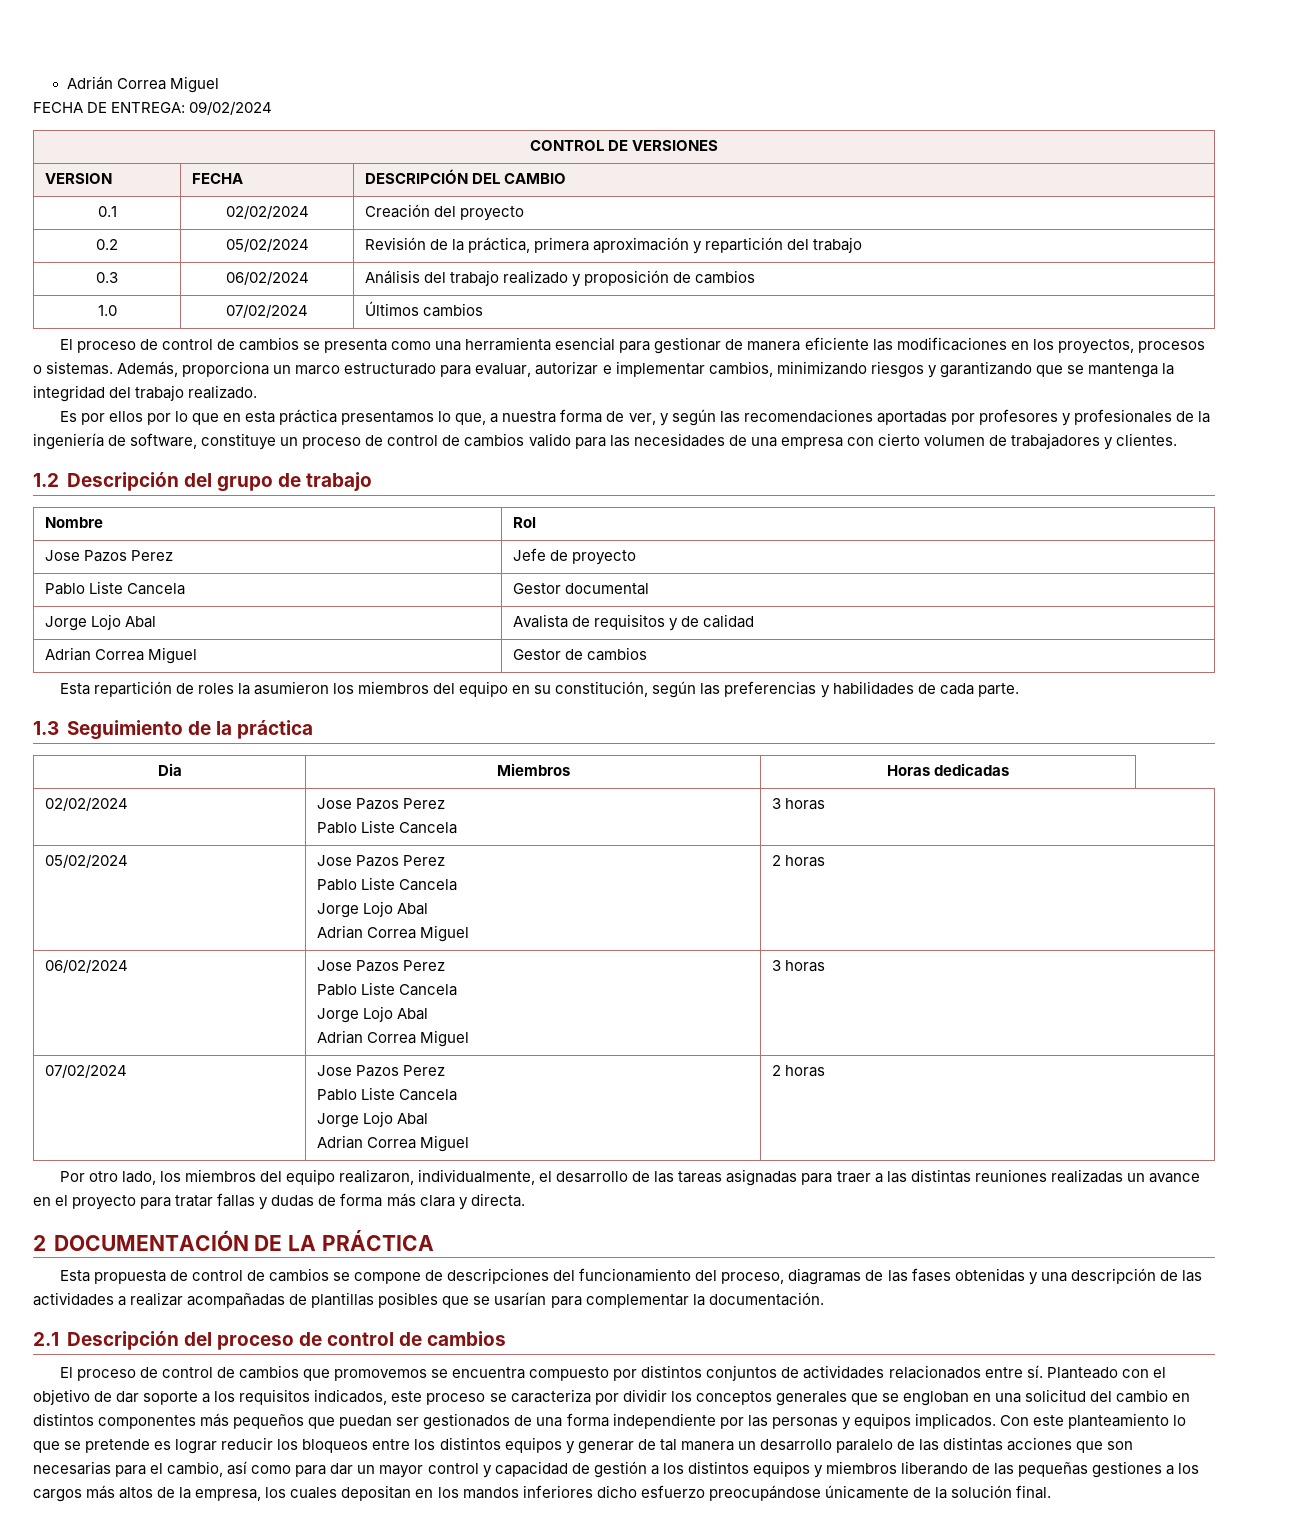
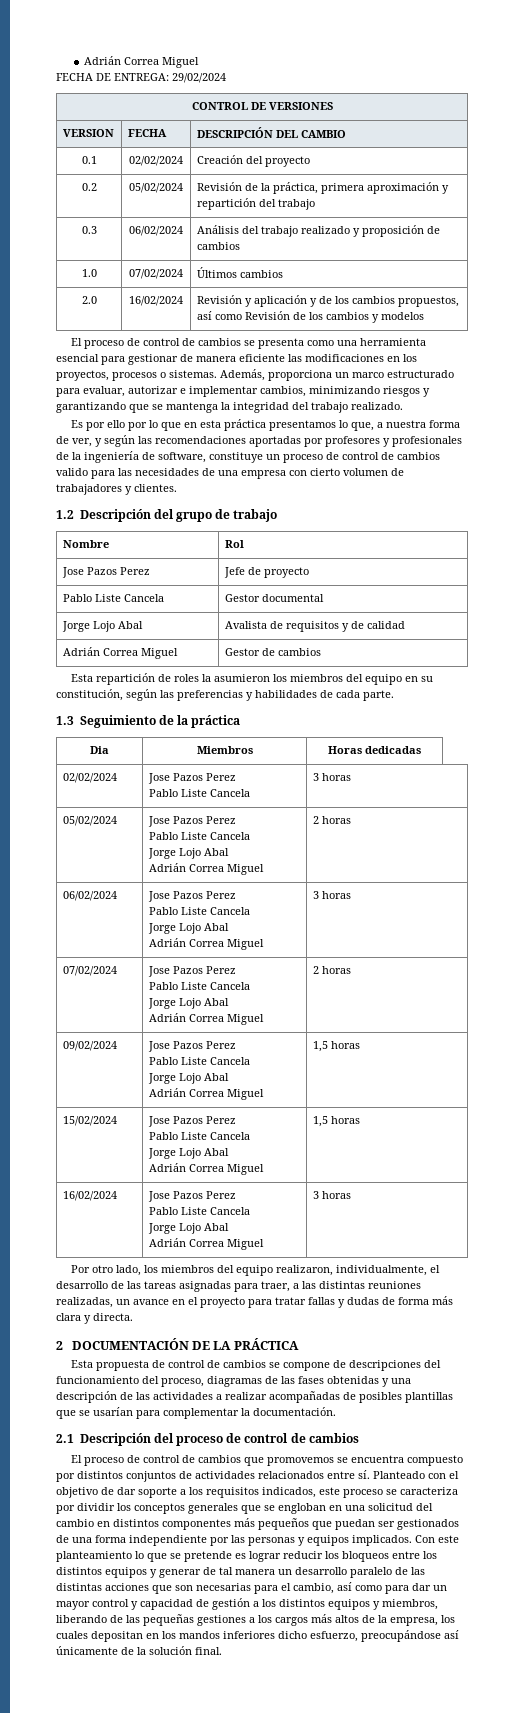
[189,101,273,115] 09/02/2024 -> [172,73,226,83] 29/02/2024
(483, 310) none -> [81,296,97,304] [129,296,183,306] [196,295,459,307] [196,311,424,323] // 2.0 | 16/02/2024 | Revisión y aplicación y de los cambios propuestos, así como Revisión de los cambios y modelos
[108,411,143,422] ellos -> [106,420,125,428] ello
[44,647,91,661] Adrian -> [62,647,100,656] Adrián
[316,925,363,939] Adrian -> [148,863,186,872] Adrián
[316,1030,363,1044] Adrian -> [148,938,186,947] Adrián
[316,1135,469,1152] [771,1065,825,1077] Adrian Correa Miguel | 2 horas -> [148,1013,264,1025] [312,966,351,974] [62,1041,117,1051] [147,1041,236,1052] [148,1057,250,1065] [147,1073,229,1084] [148,1088,264,1100] [312,1041,360,1052] [62,1116,117,1126] [147,1116,236,1127] [148,1132,250,1140] [147,1148,229,1159] [148,1163,264,1175] [312,1116,360,1127] [62,1191,117,1201] [147,1191,236,1202] [148,1207,250,1215] [147,1223,229,1234] [148,1238,264,1250] [312,1191,351,1199] Adrián Correa Miguel | 2 horas // 09/02/2024 | Jose Pazos Perez // Pablo Liste Cancela // Jorge Lojo Abal // Adrián Correa Miguel | 1,5 horas // 15/02/2024 | Jose Pazos Perez // Pablo Liste Cancela // Jorge Lojo Abal // Adrián Correa Miguel | 1,5 horas // 16/02/2024 | Jose Pazos Perez // Pablo Liste Cancela // Jorge Lojo Abal // Adrián Correa Miguel | 3 horas
[836,1171,871,1183] traer -> [261,1281,290,1292] traer,
[1050,1169,1123,1183] realizadas -> [56,1297,113,1308] realizadas,
[311,1292,439,1308] plantillas posibles -> [359,1392,453,1403] posibles plantillas
[825,1461,897,1474] miembros -> [382,1599,438,1610] miembros,
[640,1485,821,1501] esfuerzo preocupándose -> [310,1630,459,1642] esfuerzo, preocupándose así

